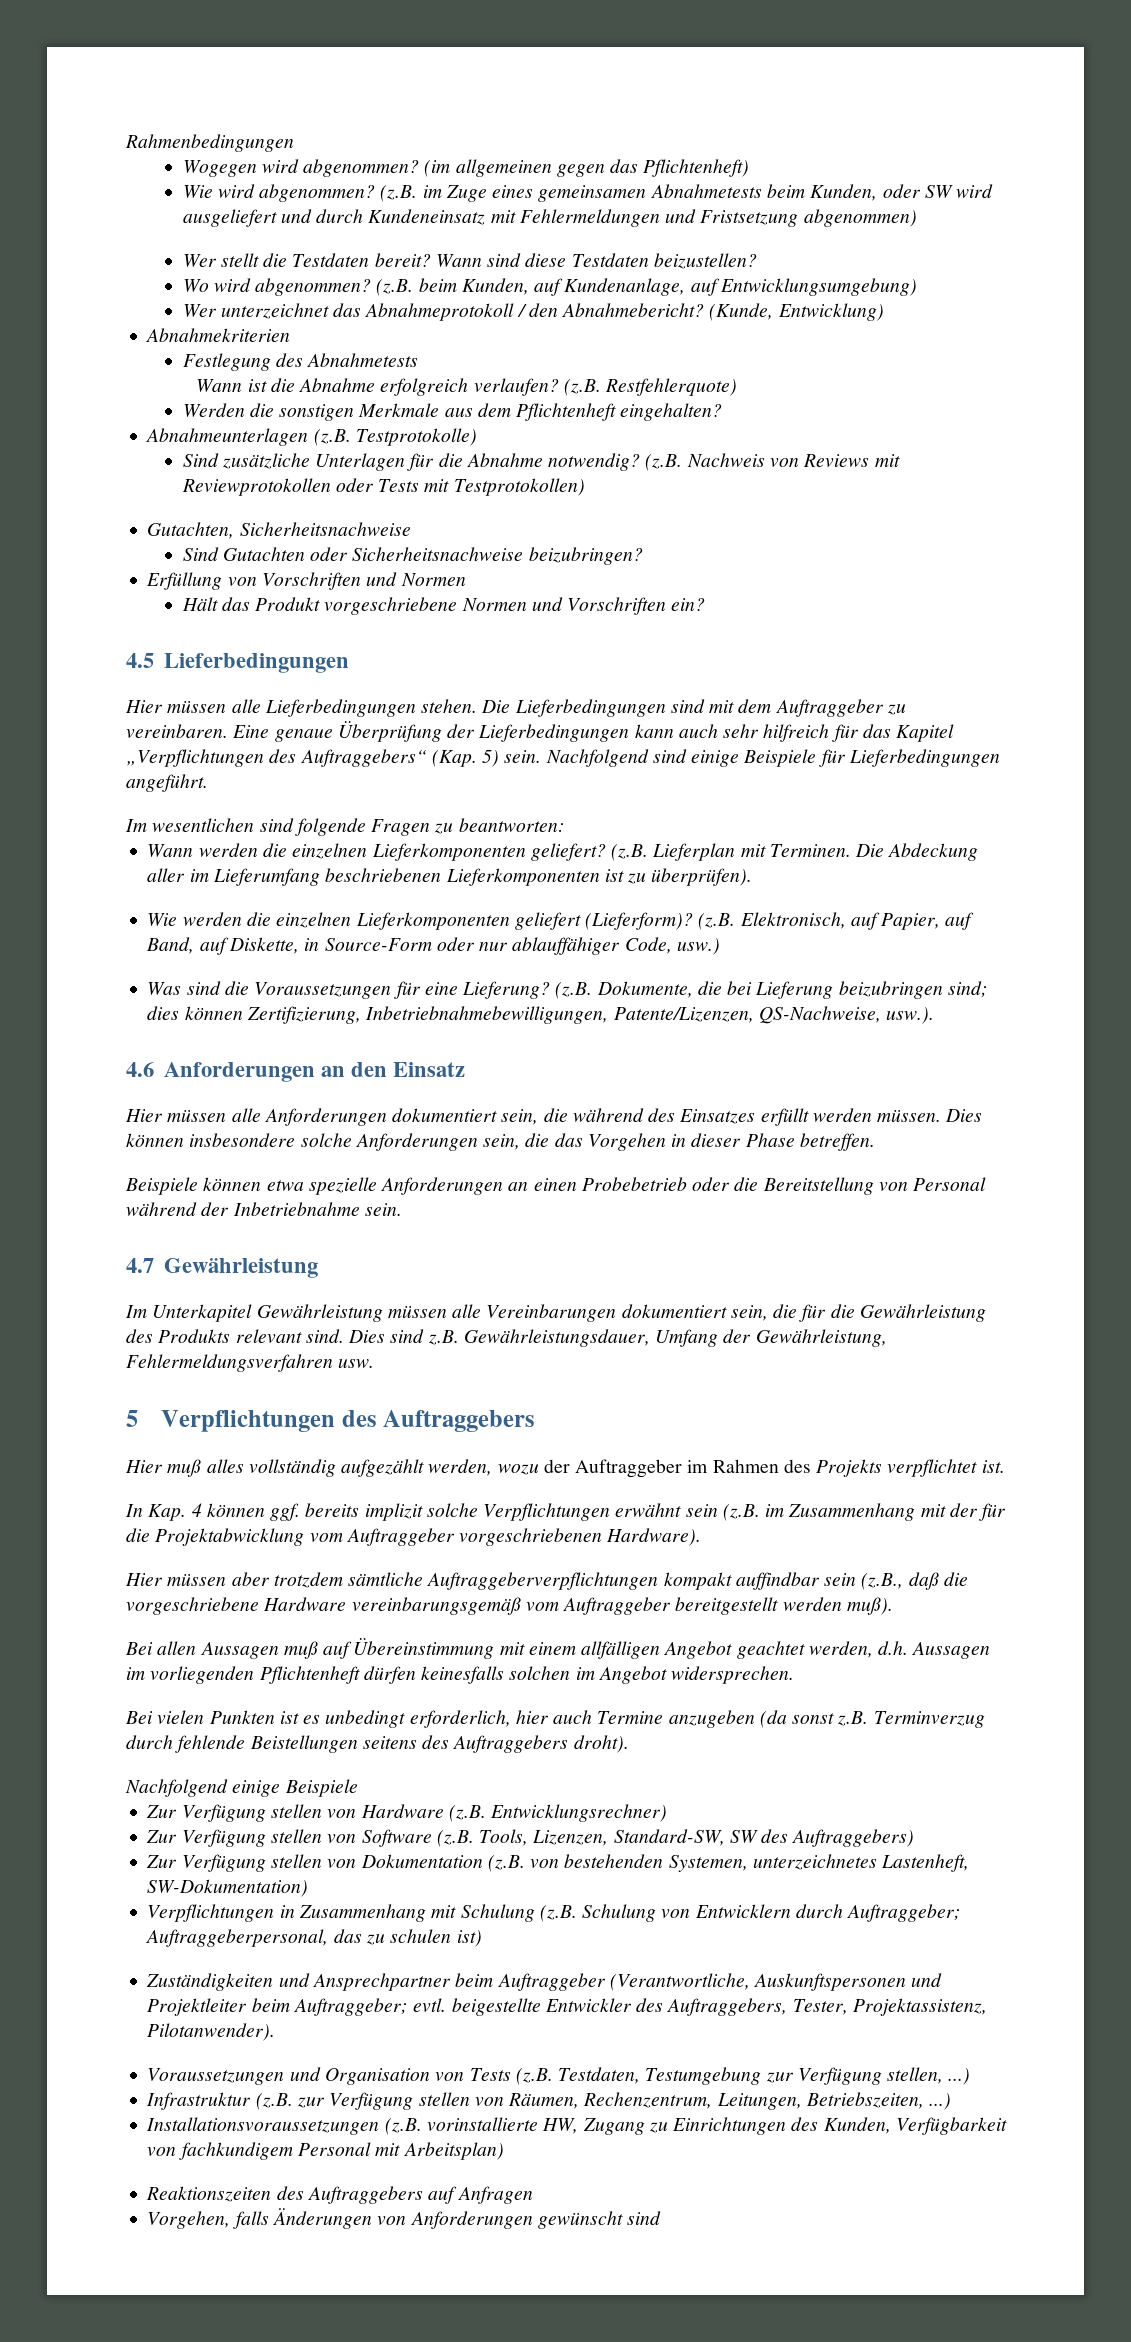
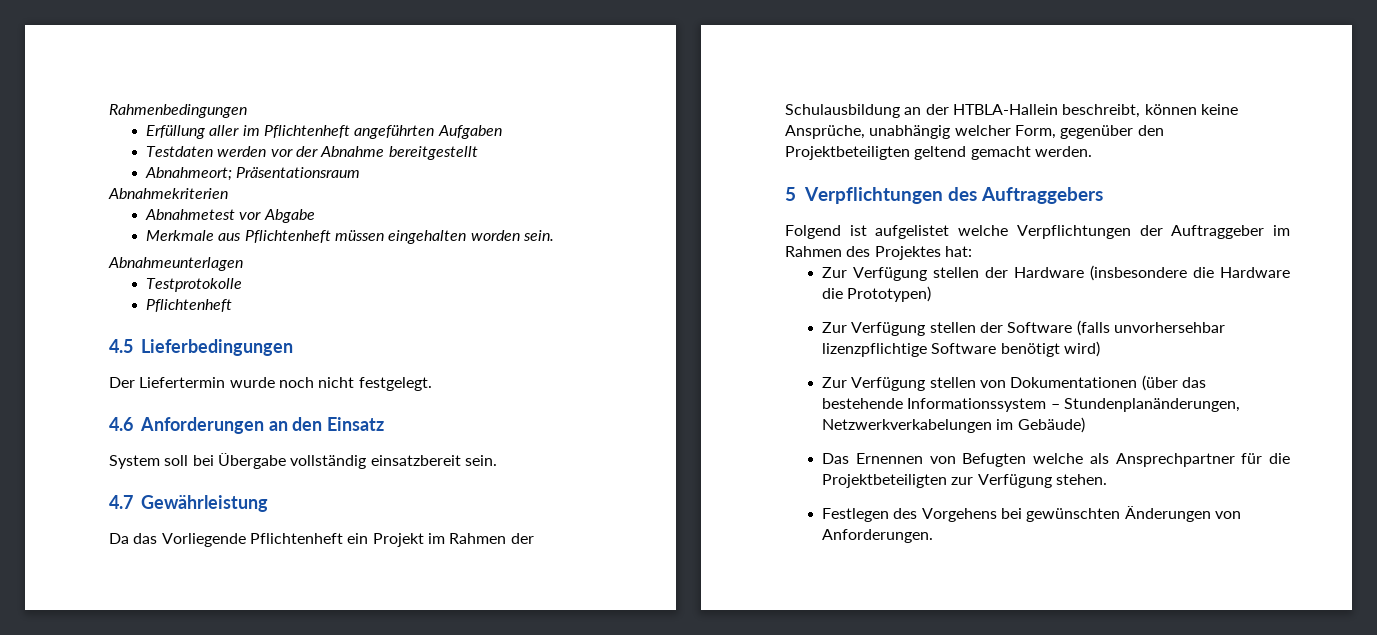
[182,159,750,177] [182,184,994,202] [182,209,917,227] [182,253,757,269] [182,278,917,296] [182,303,884,321] [146,328,291,342] [182,353,419,371] [196,378,738,396] [182,403,723,421] [146,428,477,446] [182,453,900,471] [181,478,585,496] [147,522,411,539] [182,547,643,565] [146,572,466,590] [181,597,706,615] [126,653,349,673] [125,699,906,717] [126,721,955,742] [126,749,1000,767] [126,774,208,792] [125,818,565,836] [147,843,979,861] [147,868,753,886] [147,912,975,930] [146,937,720,955] [147,981,988,999] [147,1006,935,1024] Wogegen wird abgenommen? (im allgemeinen gegen das Pflichtenheft) // Wie wird abgenommen? (z.B. im Zuge eines gemeinsamen Abnahmetests beim Kunden, oder SW wird ausgeliefert und durch Kundeneinsatz mit Fehlermeldungen und Fristsetzung abgenommen) // Wer stellt die Testdaten bereit? Wann sind diese Testdaten beizustellen? // Wo wird abgenommen? (z.B. beim Kunden, auf Kundenanlage, auf Entwicklungsumgebung) // Wer unterzeichnet das Abnahmeprotokoll / den Abnahmebericht? (Kunde, Entwicklung) // Abnahmekriterien // Festlegung des Abnahmetests // Wann ist die Abnahme erfolgreich verlaufen? (z.B. Restfehlerquote) // Werden die sonstigen Merkmale aus dem Pflichtenheft eingehalten? // Abnahmeunterlagen (z.B. Testprotokolle) // Sind zusätzliche Unterlagen für die Abnahme notwendig? (z.B. Nachweis von Reviews mit Reviewprotokollen oder Tests mit Testprotokollen) // Gutachten, Sicherheitsnachweise // Sind Gutachten oder Sicherheitsnachweise beizubringen? // Erfüllung von Vorschriften und Normen // Hält das Produkt vorgeschriebene Normen und Vorschriften ein? // 4.5 Lieferbedingungen // Hier müssen alle Lieferbedingungen stehen. Die Lieferbedingungen sind mit dem Auftraggeber zu vereinbaren. Eine genaue Überprüfung der Lieferbedingungen kann auch sehr hilfreich für das Kapitel „Verpflichtungen des Auftraggebers“ (Kap. 5) sein. Nachfolgend sind einige Beispiele für Lieferbedingungen angeführt. // Im wesentlichen sind folgende Fragen zu beantworten: // Wann werden die einzelnen Lieferkomponenten geliefert? (z.B. Lieferplan mit Terminen. Die Abdeckung aller im Lieferumfang beschriebenen Lieferkomponenten ist zu überprüfen). // Wie werden die einzelnen Lieferkomponenten geliefert (Lieferform)? (z.B. Elektronisch, auf Papier, auf Band, auf Diskette, in Source-Form oder nur ablauffähiger Code, usw.) // Was sind die Voraussetzungen für eine Lieferung? (z.B. Dokumente, die bei Lieferung beizubringen sind; dies können Zertifizierung, Inbetriebnahmebewilligungen, Patente/Lizenzen, QS-Nachweise, usw.). -> [146,125,502,139] [146,146,478,160] [145,167,361,181] [108,188,228,199] [145,209,315,223] [146,230,555,244] [108,257,243,271] [146,278,243,292] [146,299,233,312] [109,339,293,356] [109,377,432,391] Erfüllung aller im Pflichtenheft angeführten Aufgaben // Testdaten werden vor der Abnahme bereitgestellt // Abnahmeort; Präsentationsraum // Abnahmekriterien // Abnahmetest vor Abgabe // Merkmale aus Pflichtenheft müssen eingehalten worden sein. // Abnahmeunterlagen // Testprotokolle // Pflichtenheft // 4.5 Lieferbedingungen // Der Liefertermin wurde noch nicht festgelegt.
[125,1108,983,1126] [126,1133,875,1151] [125,1177,987,1195] [126,1202,402,1216] [126,1258,318,1278] [125,1304,986,1322] [126,1329,887,1347] [126,1354,375,1372] [126,1410,536,1432] [125,1459,539,1477] Hier müssen alle Anforderungen dokumentiert sein, die während des Einsatzes erfüllt werden müssen. Dies können insbesondere solche Anforderungen sein, die das Vorgehen in dieser Phase betreffen. // Beispiele können etwa spezielle Anforderungen an einen Probebetrieb oder die Bereitstellung von Personal während der Inbetriebnahme sein. // 4.7 Gewährleistung // Im Unterkapitel Gewährleistung müssen alle Vereinbarungen dokumentiert sein, die für die Gewährleistung des Produkts relevant sind. Dies sind z.B. Gewährleistungsdauer, Umfang der Gewährleistung, Fehlermeldungsverfahren usw. // 5 Verpflichtungen des Auftraggebers // Hier muß alles vollständig aufgezählt werden, wozu -> [109,453,497,469] [109,495,268,512] [109,533,534,547] [785,104,1238,118] [785,125,1164,139] [785,146,1092,160] [785,187,1103,204] [785,225,1131,239] System soll bei Übergabe vollständig einsatzbereit sein. // 4.7 Gewährleistung // Da das Vorliegende Pflichtenheft ein Projekt im Rahmen der Schulausbildung an der HTBLA-Hallein beschreibt, können keine Ansprüche, unabhängig welcher Form, gegenüber den Projektbeteiligten geltend gemacht werden. // 5 Verpflichtungen des Auftraggebers // Folgend ist aufgelistet welche Verpflichtungen
[816,1459,1005,1477] [125,1503,1007,1521] [126,1528,702,1546] [125,1572,968,1590] [126,1597,893,1615] [125,1638,991,1659] [126,1666,795,1684] [125,1710,985,1728] [126,1735,629,1753] [125,1779,358,1797] [146,1804,668,1822] [146,1829,915,1847] [146,1854,970,1872] [147,1879,309,1897] [147,1904,962,1922] [146,1929,482,1947] [146,1973,943,1991] [147,1998,987,2016] [147,2023,276,2041] [147,2067,971,2085] [146,2092,952,2110] [146,2117,1007,2135] [147,2142,504,2160] [146,2186,533,2204] [147,2208,662,2229] Projekts verpflichtet ist. // In Kap. 4 können ggf. bereits implizit solche Verpflichtungen erwähnt sein (z.B. im Zusammenhang mit der für die Projektabwicklung vom Auftraggeber vorgeschriebenen Hardware). // Hier müssen aber trotzdem sämtliche Auftraggeberverpflichtungen kompakt auffindbar sein (z.B., daß die vorgeschriebene Hardware vereinbarungsgemäß vom Auftraggeber bereitgestellt werden muß). // Bei allen Aussagen muß auf Übereinstimmung mit einem allfälligen Angebot geachtet werden, d.h. Aussagen im vorliegenden Pflichtenheft dürfen keinesfalls solchen im Angebot widersprechen. // Bei vielen Punkten ist es unbedingt erforderlich, hier auch Termine anzugeben (da sonst z.B. Terminverzug durch fehlende Beistellungen seitens des Auftraggebers droht). // Nachfolgend einige Beispiele // Zur Verfügung stellen von Hardware (z.B. Entwicklungsrechner) // Zur Verfügung stellen von Software (z.B. Tools, Lizenzen, Standard-SW, SW des Auftraggebers) // Zur Verfügung stellen von Dokumentation (z.B. von bestehenden Systemen, unterzeichnetes Lastenheft, SW-Dokumentation) // Verpflichtungen in Zusammenhang mit Schulung (z.B. Schulung von Entwicklern durch Auftraggeber; Auftraggeberpersonal, das zu schulen ist) // Zuständigkeiten und Ansprechpartner beim Auftraggeber (Verantwortliche, Auskunftspersonen und Projektleiter beim Auftraggeber; evtl. beigestellte Entwickler des Auftraggebers, Tester, Projektassistenz, Pilotanwender). // Voraussetzungen und Organisation von Tests (z.B. Testdaten, Testumgebung zur Verfügung stellen, ...) // Infrastruktur (z.B. zur Verfügung stellen von Räumen, Rechenzentrum, Leitungen, Betriebszeiten, ...) // Installationsvoraussetzungen (z.B. vorinstallierte HW, Zugang zu Einrichtungen des Kunden, Verfügbarkeit von fachkundigem Personal mit Arbeitsplan) // Reaktionszeiten des Auftraggebers auf Anfragen // Vorgehen, falls Änderungen von Anforderungen gewünscht sind -> [874,246,972,260] [822,265,1290,281] [822,286,932,302] [822,320,1226,336] [822,341,1101,357] [822,375,1207,391] [822,398,1241,412] [822,417,1085,433] [822,453,1290,467] [822,474,1108,488] [822,506,1242,522] [822,529,934,543] Projektes hat: // Zur Verfügung stellen der Hardware (insbesondere die Hardware die Prototypen) // Zur Verfügung stellen der Software (falls unvorhersehbar lizenzpflichtige Software benötigt wird) // Zur Verfügung stellen von Dokumentationen (über das bestehende Informationssystem – Stundenplanänderungen, Netzwerkverkabelungen im Gebäude) // Das Ernennen von Befugten welche als Ansprechpartner für die Projektbeteiligten zur Verfügung stehen. // Festlegen des Vorgehens bei gewünschten Änderungen von Anforderungen.

